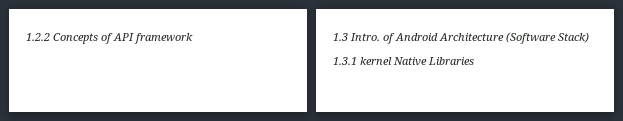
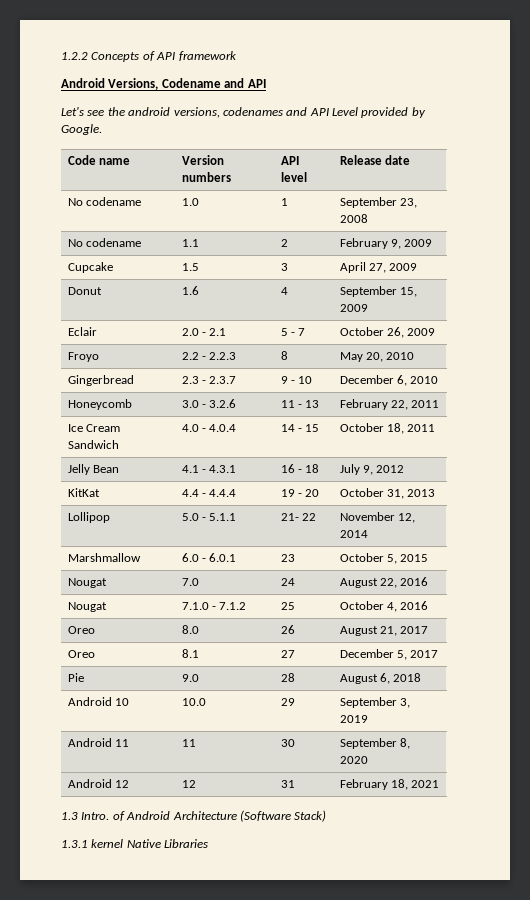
(193, 38) none -> [61,78,266,90] [61,107,426,118] [61,124,102,135] [67,155,131,165] [181,155,224,165] [181,172,231,182] [280,156,299,165] [280,172,307,182] [339,155,411,165] [67,197,142,206] [181,198,199,206] [280,198,288,206] [339,197,418,208] [339,214,368,223] [67,238,142,247] [181,239,199,247] [280,239,288,247] [339,238,433,249] [67,262,113,273] [181,263,199,271] [280,263,288,271] [339,262,418,273] [67,287,102,295] [181,286,199,295] [280,287,288,295] [339,286,418,297] [339,304,368,312] [67,327,97,336] [181,328,227,336] [280,328,306,336] [339,327,436,338] [67,352,99,362] [181,352,237,360] [280,351,288,360] [339,352,415,362] [67,375,134,386] [181,376,237,384] [280,376,313,384] [339,375,439,386] [67,399,132,410] [181,399,237,408] [280,400,320,408] [339,399,440,410] [67,424,121,432] [67,440,119,449] [181,424,237,432] [280,424,320,432] [339,423,436,434] [67,464,120,475] [181,465,237,473] [280,464,320,473] [339,464,405,475] [67,488,100,497] [181,489,237,497] [280,489,320,497] [339,488,436,499] [67,512,110,523] [181,513,237,521] [280,513,317,521] [339,512,416,523] [339,530,368,538] [67,553,141,562] [181,553,237,562] [280,554,295,562] [339,553,429,564] [67,578,107,588] [181,578,199,586] [280,578,295,586] [339,577,429,588] [67,602,107,612] [181,602,247,610] [280,602,295,610] [339,601,429,612] [67,626,95,634] [181,625,199,634] [280,625,295,634] [339,626,429,636] [67,650,95,658] [181,649,199,658] [280,650,295,658] [339,649,439,660] [67,673,84,682] [181,674,199,682] [280,673,295,682] [339,673,422,684] [67,697,130,706] [181,698,206,706] [280,698,295,706] [339,697,411,708] [339,715,368,723] [67,738,130,747] [181,739,196,747] [280,739,295,747] [339,738,411,749] [339,756,368,764] [67,779,130,788] [181,780,196,788] [280,780,295,788] [339,779,440,790] // Android Versions, Codename and API // Let's see the android versions, codenames and API Level provided by Google. // Code name | Version numbers | API level | Release date // No codename | 1.0 | 1 | September 23, 2008 // No codename | 1.1 | 2 | February 9, 2009 // Cupcake | 1.5 | 3 | April 27, 2009 // Donut | 1.6 | 4 | September 15, 2009 // Eclair | 2.0 - 2.1 | 5 - 7 | October 26, 2009 // Froyo | 2.2 - 2.2.3 | 8 | May 20, 2010 // Gingerbread | 2.3 - 2.3.7 | 9 - 10 | December 6, 2010 // Honeycomb | 3.0 - 3.2.6 | 11 - 13 | February 22, 2011 // Ice Cream Sandwich | 4.0 - 4.0.4 | 14 - 15 | October 18, 2011 // Jelly Bean | 4.1 - 4.3.1 | 16 - 18 | July 9, 2012 // KitKat | 4.4 - 4.4.4 | 19 - 20 | October 31, 2013 // Lollipop | 5.0 - 5.1.1 | 21- 22 | November 12, 2014 // Marshmallow | 6.0 - 6.0.1 | 23 | October 5, 2015 // Nougat | 7.0 | 24 | August 22, 2016 // Nougat | 7.1.0 - 7.1.2 | 25 | October 4, 2016 // Oreo | 8.0 | 26 | August 21, 2017 // Oreo | 8.1 | 27 | December 5, 2017 // Pie | 9.0 | 28 | August 6, 2018 // Android 10 | 10.0 | 29 | September 3, 2019 // Android 11 | 11 | 30 | September 8, 2020 // Android 12 | 12 | 31 | February 18, 2021

